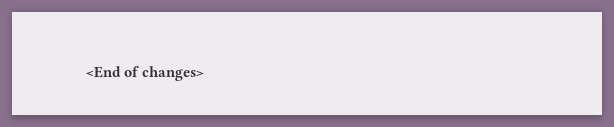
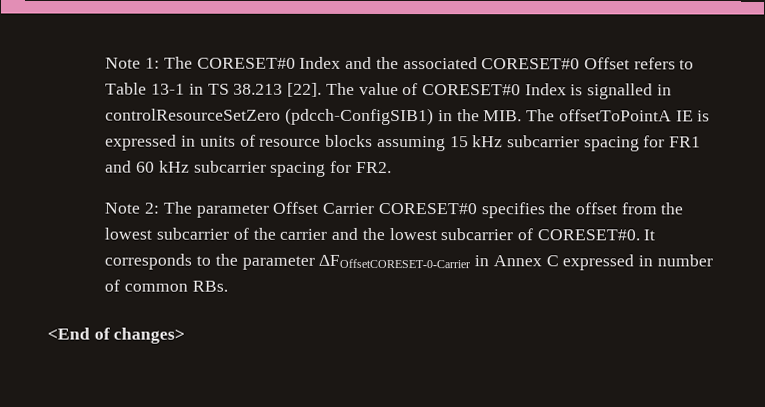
(86, 72) none -> [105,56,695,70] [105,82,672,100] [105,107,711,126] [105,134,702,152] [105,160,392,177] [104,201,685,219] [104,227,656,241] [104,253,713,271] [104,279,228,292] Note 1: The CORESET#0 Index and the associated CORESET#0 Offset refers to Table 13-1 in TS 38.213 [22]. The value of CORESET#0 Index is signalled in controlResourceSetZero (pdcch-ConfigSIB1) in the MIB. The offsetToPointA IE is expressed in units of resource blocks assuming 15 kHz subcarrier spacing for FR1 and 60 kHz subcarrier spacing for FR2. // Note 2: The parameter Offset Carrier CORESET#0 specifies the offset from the lowest subcarrier of the carrier and the lowest subcarrier of CORESET#0. It corresponds to the parameter ΔFOffsetCORESET-0-Carrier in Annex C expressed in number of common RBs. //

